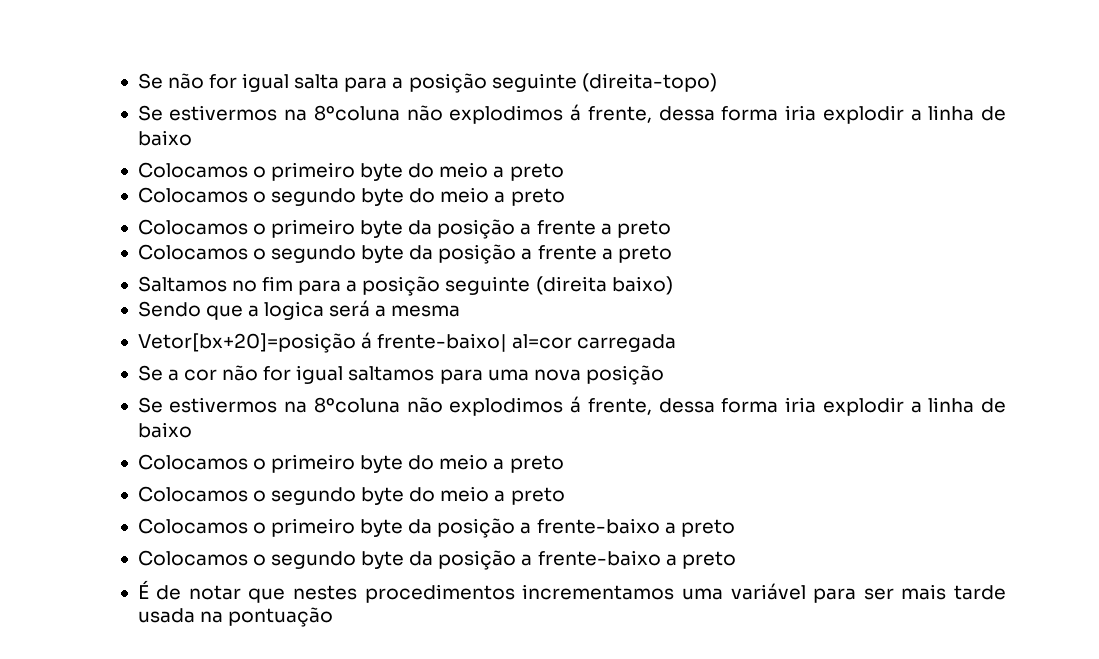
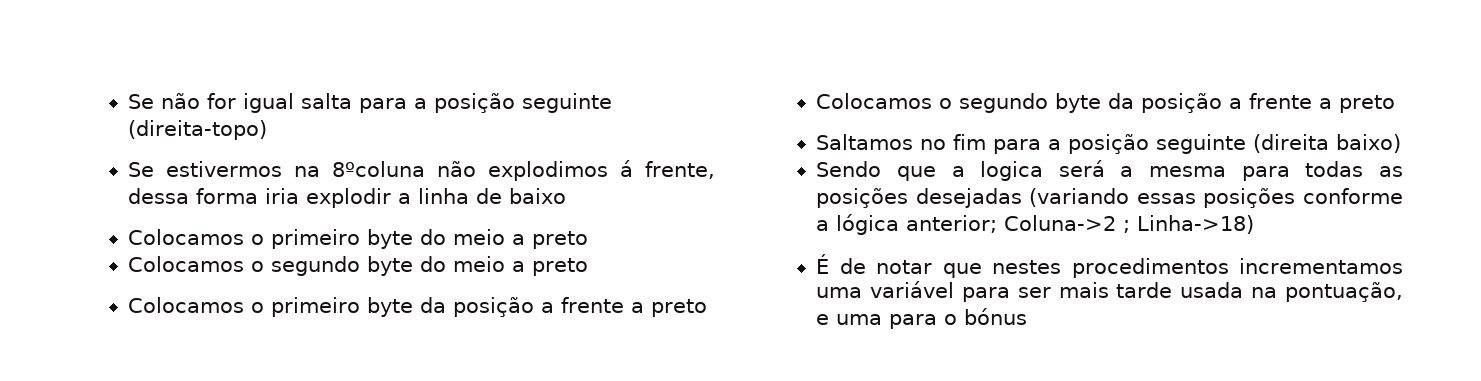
[137,332,677,353] [137,365,664,385] [137,396,1007,416] [137,422,192,438] [137,454,564,473] [137,486,565,505] [137,518,735,538] [137,550,736,570] // Vetor[bx+20]=posição á frente-baixo| al=cor carregada // Se a cor não for igual saltamos para uma nova posição // Se estivermos na 8ºcoluna não explodimos á frente, dessa forma iria explodir a linha de baixo // Colocamos o primeiro byte do meio a preto // Colocamos o segundo byte do meio a preto // Colocamos o primeiro byte da posição a frente-baixo a preto // Colocamos o segundo byte da posição a frente-baixo a preto -> [1241,161,1403,181] [816,188,1403,208] [816,214,1255,235] para todas as posições desejadas (variando essas posições conforme a lógica anterior; Coluna->2 ; Linha->18)
[227,607,333,627] pontuação -> [1285,282,1403,302] [816,308,1028,329] pontuação, e uma para o bónus

